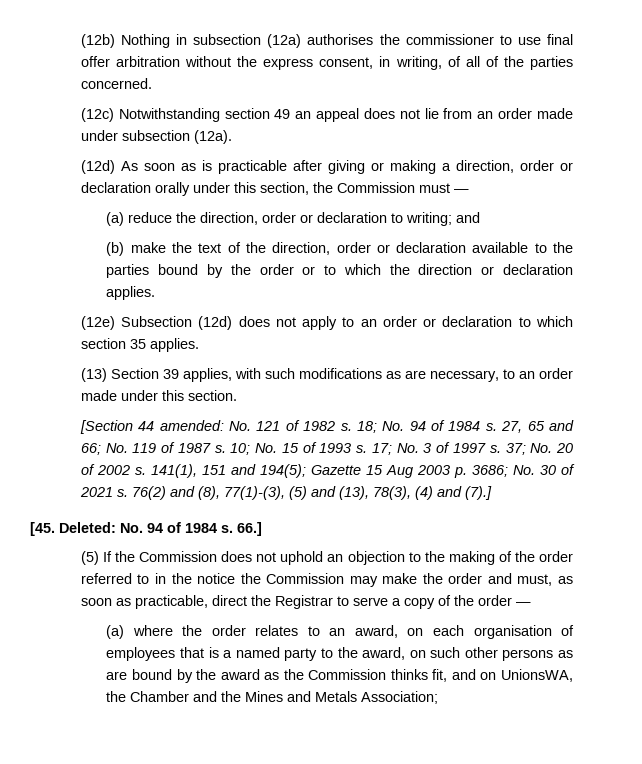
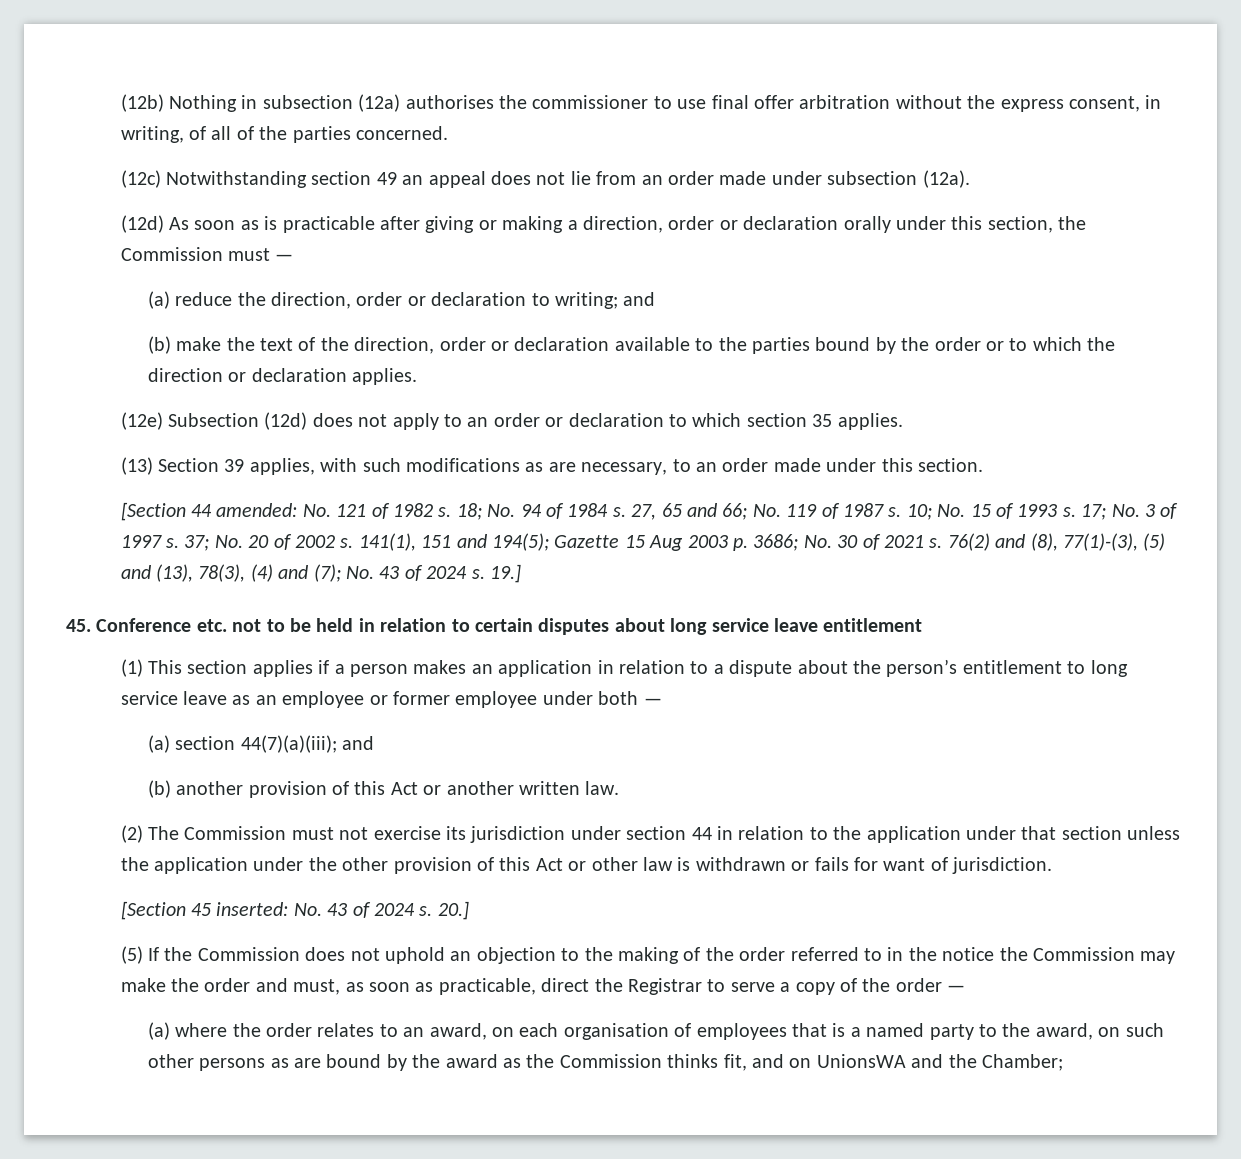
[464,486,492,500] [30,522,262,536] (7).] // [45. Deleted: No. 94 of 1984 s. 66.] -> [313,564,521,583] [66,618,923,635] [120,659,1128,677] [120,691,662,708] [147,735,375,753] [147,780,620,798] [120,825,1181,843] [120,857,1053,874] [120,901,469,920] (7); No. 43 of 2024 s. 19.] // 45. Conference etc. not to be held in relation to certain disputes about long service leave entitlement // (1) This section applies if a person makes an application in relation to a dispute about the person’s entitlement to long service leave as an employee or former employee under both — // (a) section 44(7)(a)(iii); and // (b) another provision of this Act or another written law. // (2) The Commission must not exercise its jurisdiction under section 44 in relation to the application under that section unless the application under the other provision of this Act or other law is withdrawn or fails for want of jurisdiction. // [Section 45 inserted: No. 43 of 2024 s. 20.]
[501,669,573,682] [106,691,439,704] UnionsWA, the Chamber and the Mines and Metals Association; -> [816,1054,1064,1071] UnionsWA and the Chamber;

